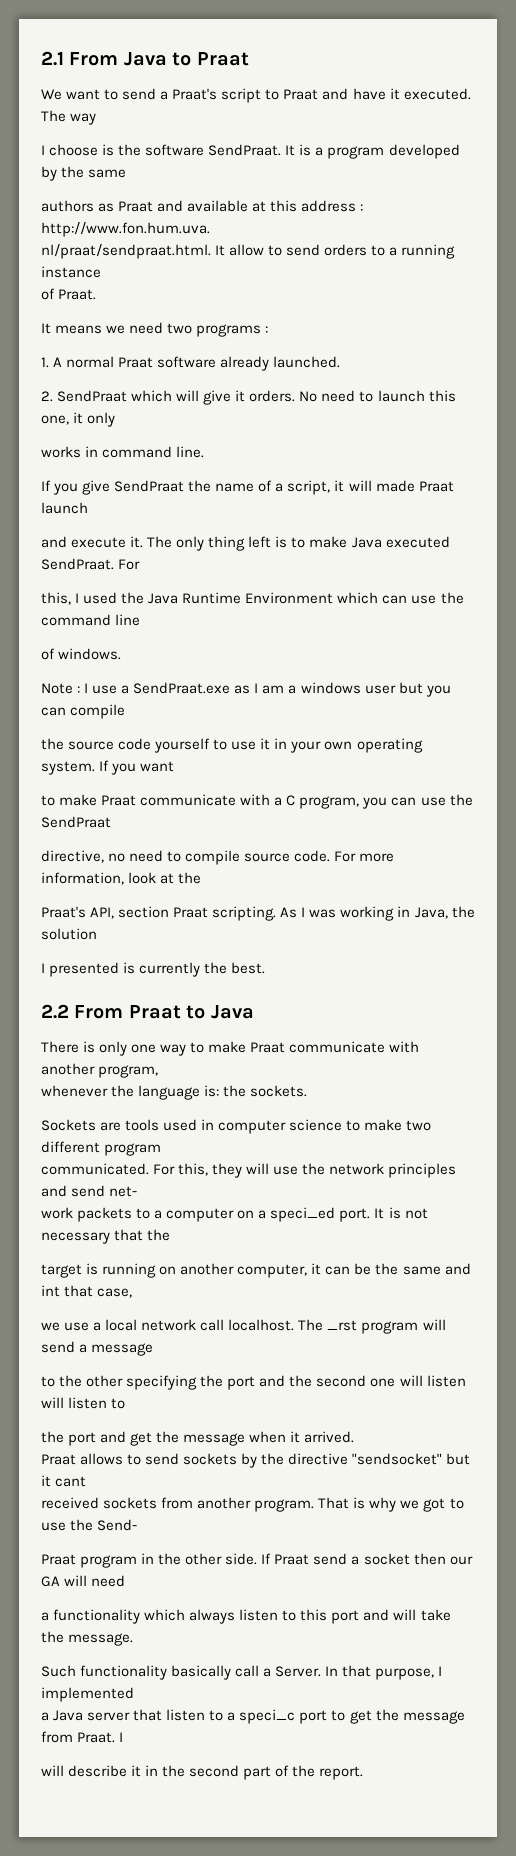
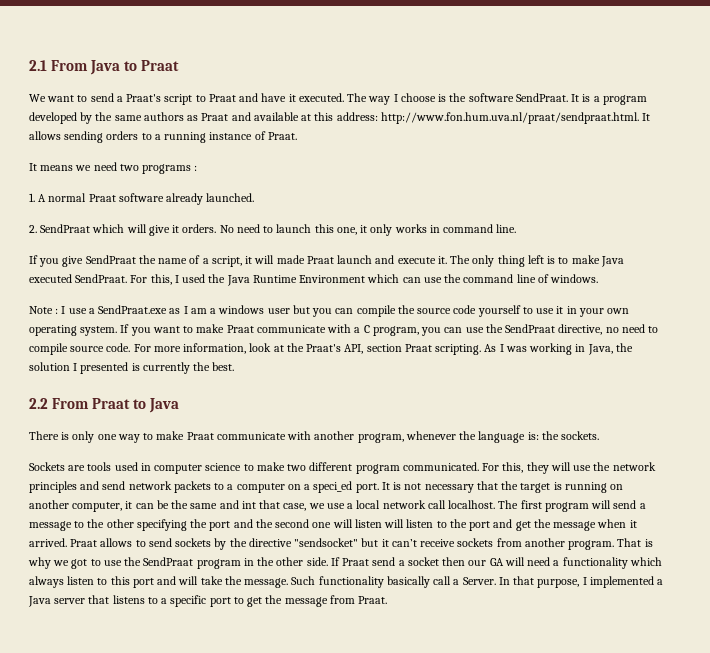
(97, 119) // -> (391, 100) none
(127, 173) // -> (142, 118) none
[301,200,364,212] [41,222,210,237] [41,244,321,259] address : http://www.fon.hum.uva. // nl/praat/sendpraat.html. It allow to send -> [336,112,651,124] [29,131,104,143] address: http://www.fon.hum.uva.nl/praat/sendpraat.html. It allows sending
(101, 272) // -> (253, 136) none
(116, 419) // -> (393, 230) none
(88, 508) // -> (373, 259) none
(141, 564) // -> (148, 279) none
(141, 620) // -> (536, 278) none
(126, 711) // -> (396, 311) none
(175, 766) // -> (180, 329) none
(111, 822) // -> (556, 328) none
(202, 878) // -> (304, 347) none
(97, 934) // -> (70, 366) none
(159, 1071) // -> (404, 438) none
(162, 1149) // -> (400, 469) none
[109,1186,138,1197] [41,1207,73,1219] net- // work -> [128,481,172,490] network
(171, 1235) // -> (519, 485) none
(133, 1293) // -> (307, 507) none
[327,1320,358,1331] _rst -> [520,500,542,509] first
(154, 1349) // -> (72, 526) none
(126, 1403) // -> (447, 524) none
(355, 1437) // -> (67, 542) none
[55,1476,87,1487] [41,1497,99,1509] cant // received -> [391,539,456,547] can’t receive
[97,1519,138,1531] [41,1554,76,1565] Send- // Praat -> [143,557,194,566] SendPraat
(126, 1581) // -> (551, 561) none
(134, 1639) // -> (289, 583) none
(134, 1694) // -> (654, 582) none
[166,1709,296,1724] listen to a speci_c -> [112,595,207,607] listens to a specific
[119,1732,124,1742] [41,1765,364,1780] I // will describe it in the second part of the report. -> (388, 600) none

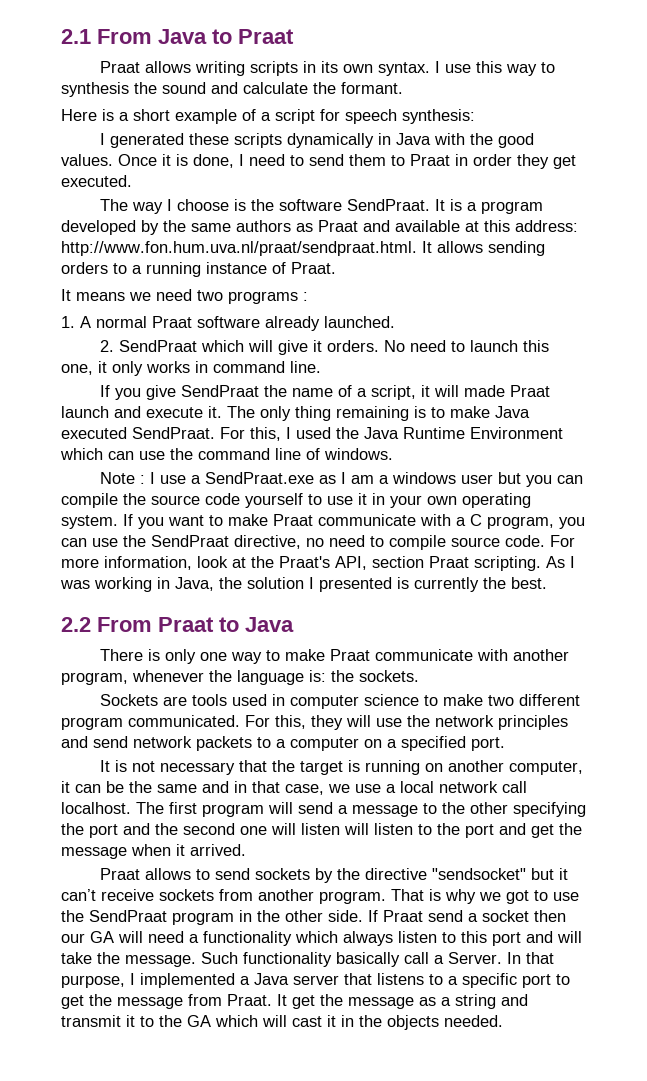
[29,93,296,105] We want to send a Praat's script to Praat and have it -> [100,61,556,76] [61,82,403,97] [61,109,475,124] [100,133,535,148] [61,154,576,169] Praat allows writing scripts in its own syntax. I use this way to synthesis the sound and calculate the formant. // Here is a short example of a script for speech synthesis: // I generated these scripts dynamically in Java with the good values. Once it is done, I need to send them to Praat in order they get
(344, 97) none -> (132, 181) //
[527,255,544,264] left -> [336,406,409,421] remaining
[313,481,353,493] speci_ed -> [401,736,466,751] specified
(379, 488) none -> (505, 744) //
[241,501,256,509] int -> [234,781,247,793] in
(67, 542) none -> (246, 850) //
(388, 600) none -> [277,994,528,1009] [61,1015,503,1030] It get the message as a string and transmit it to the GA which will cast it in the objects needed.

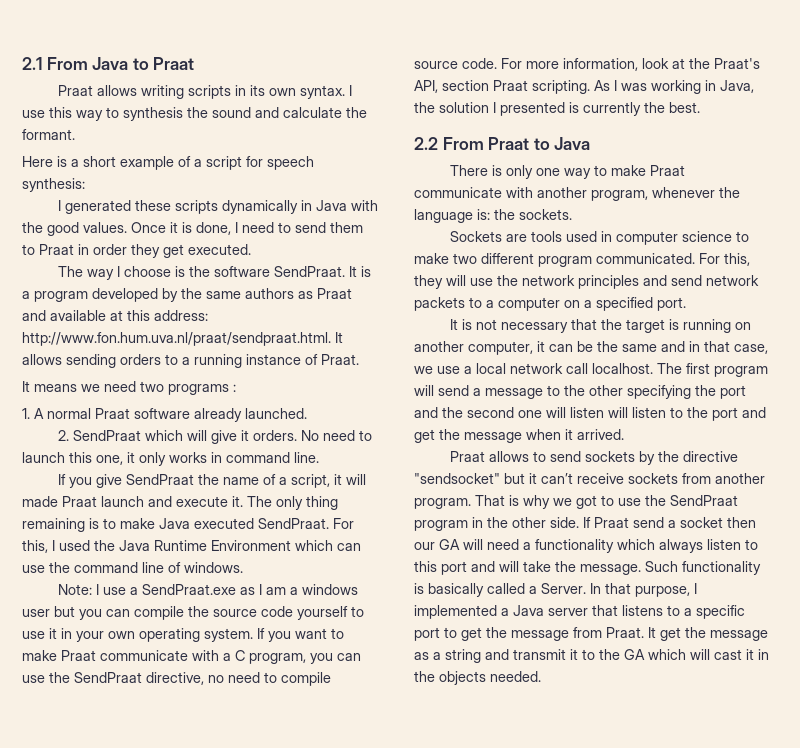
[100,472,146,484] Note : -> [57,584,92,595] Note:
[336,952,429,967] basically call -> [414,583,525,597] is basically called

